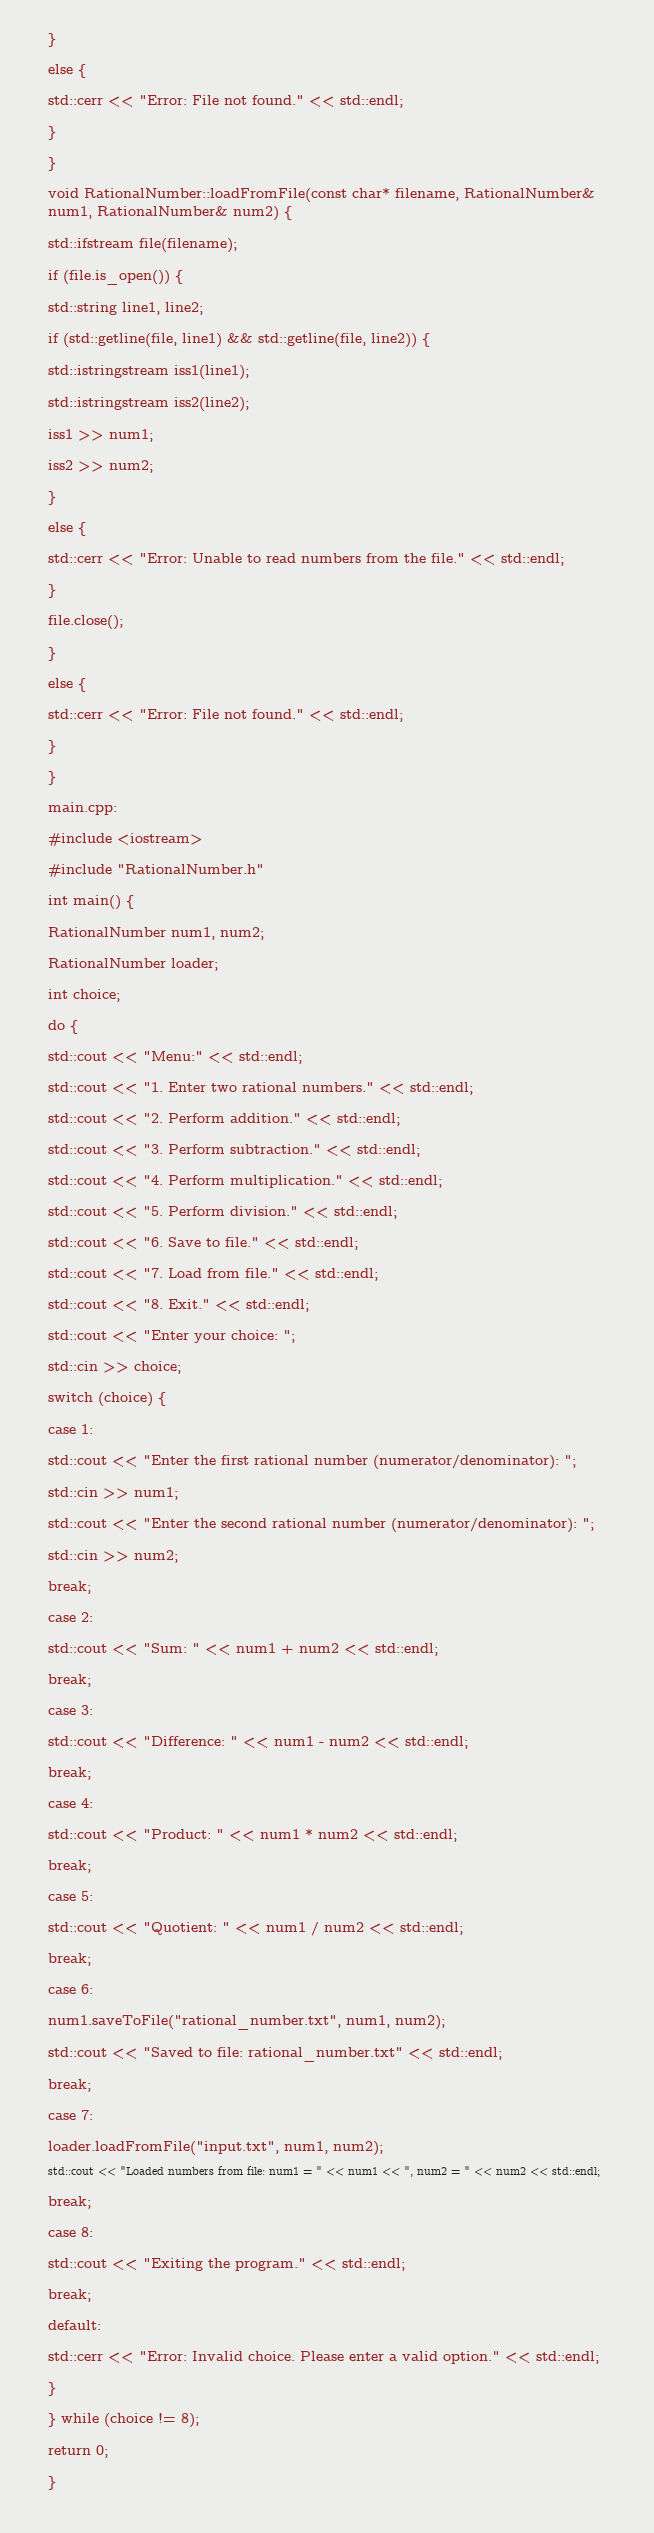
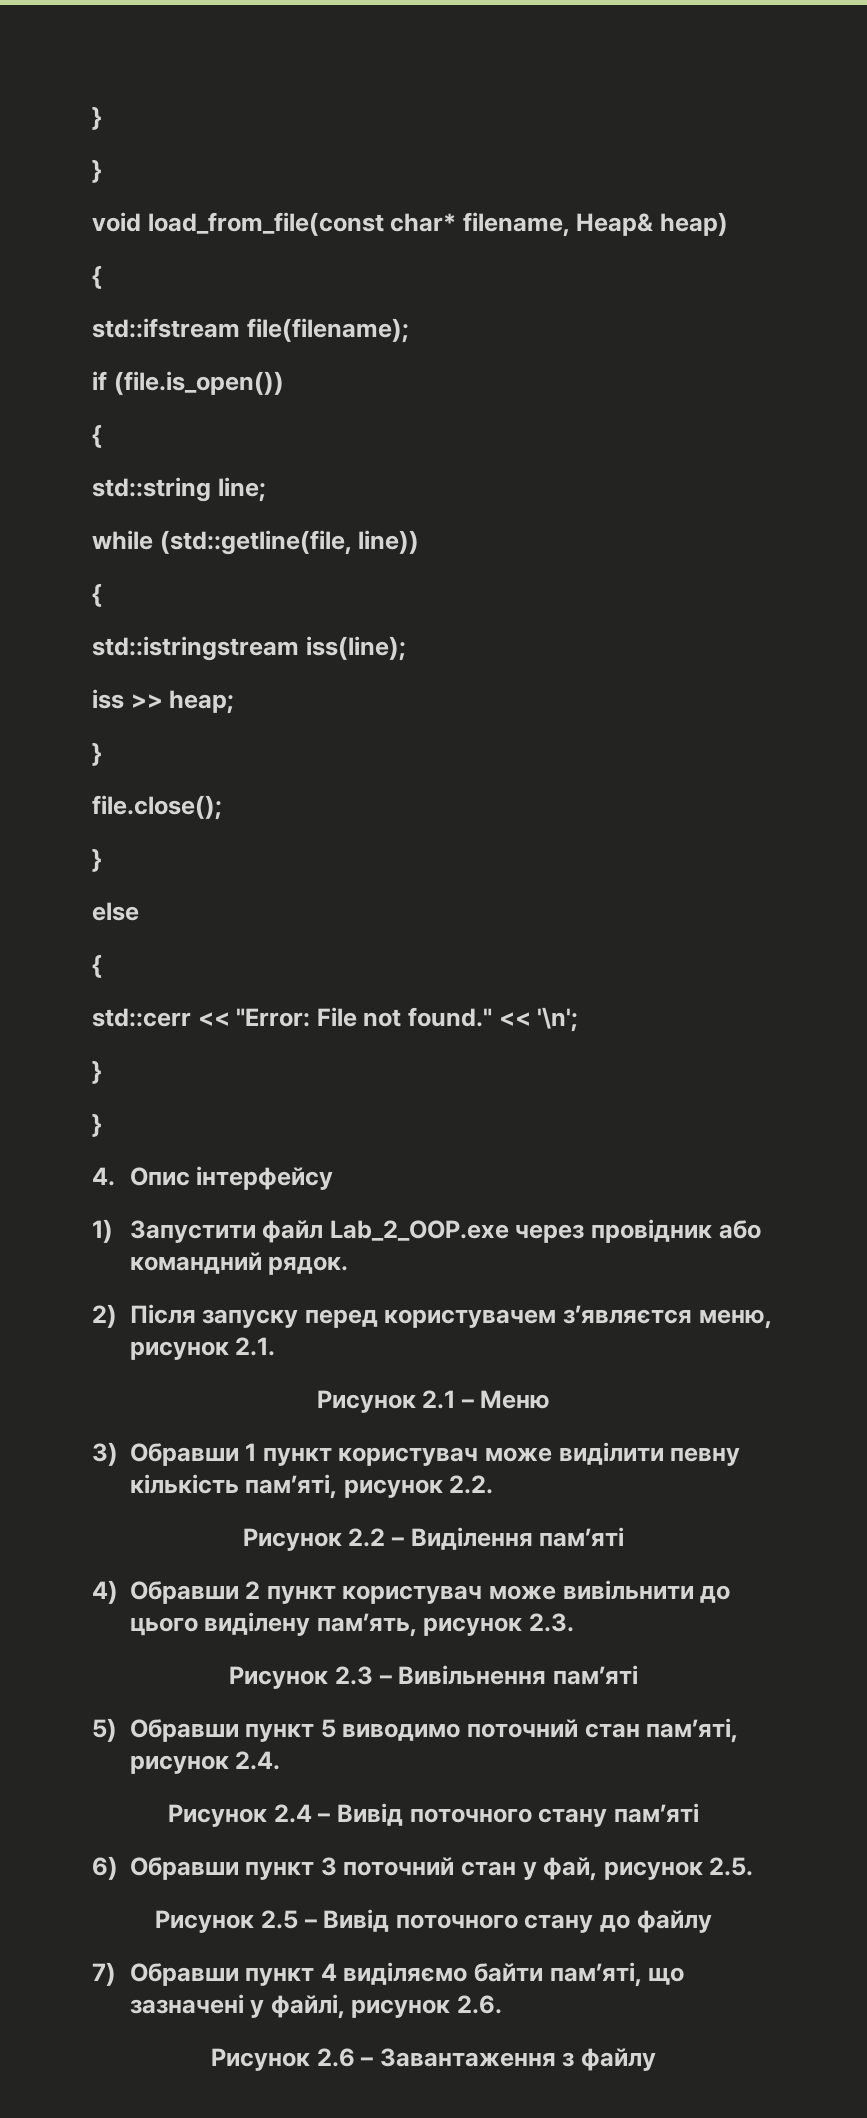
[48,33,56,47] [48,64,86,78] [48,95,403,108] [48,126,56,140] [48,157,56,171] [48,188,595,202] [48,206,292,221] [48,238,237,253] [48,270,183,285] [48,302,203,315] [48,333,430,348] [48,365,249,380] [48,397,249,412] [48,429,153,442] [48,460,153,473] [48,491,56,505] [48,522,86,536] [48,553,564,566] [48,584,56,598] [48,615,123,630] [48,647,56,661] [48,678,86,692] [48,709,403,722] [48,740,56,754] [48,771,56,785] [48,802,117,815] [48,833,203,846] [48,864,264,877] [48,895,134,910] [48,927,264,940] [48,958,218,971] [48,989,120,1002] [48,1020,78,1034] [48,1051,302,1064] [48,1082,473,1095] [48,1113,400,1126] [48,1144,420,1157] [48,1175,442,1188] [48,1206,397,1219] [48,1237,358,1250] [48,1268,378,1281] [48,1299,309,1312] [48,1330,295,1343] [48,1361,181,1374] [48,1392,166,1407] [48,1424,93,1434] [48,1455,576,1470] [48,1487,178,1500] [48,1518,594,1533] [48,1550,178,1563] [48,1581,91,1594] [48,1612,93,1622] [48,1643,438,1656] [48,1674,91,1687] [48,1705,93,1715] [48,1736,468,1749] [48,1767,91,1780] [48,1798,93,1808] [48,1829,457,1842] [48,1860,91,1873] [48,1891,93,1901] [48,1922,463,1936] [48,1953,91,1966] [48,1984,93,1994] [48,2015,445,2030] [48,2047,502,2062] [48,2079,91,2092] [48,2110,93,2120] [48,2141,383,2156] [48,2166,600,2177] [48,2196,91,2209] [48,2227,93,2237] [48,2258,405,2271] [48,2289,91,2302] [48,2320,101,2330] [48,2351,599,2364] [48,2382,56,2396] [48,2413,199,2428] [48,2445,108,2458] [48,2476,56,2490] } // else { // std::cerr << "Error: File not found." << std::endl; // } // } // void RationalNumber::loadFromFile(const char* filename, RationalNumber& num1, RationalNumber& num2) { // std::ifstream file(filename); // if (file.is_open()) { // std::string line1, line2; // if (std::getline(file, line1) && std::getline(file, line2)) { // std::istringstream iss1(line1); // std::istringstream iss2(line2); // iss1 >> num1; // iss2 >> num2; // } // else { // std::cerr << "Error: Unable to read numbers from the file." << std::endl; // } // file.close(); // } // else { // std::cerr << "Error: File not found." << std::endl; // } // } // main.cpp: // #include <iostream> // #include "RationalNumber.h" // int main() { // RationalNumber num1, num2; // RationalNumber loader; // int choice; // do { // std::cout << "Menu:" << std::endl; // std::cout << "1. Enter two rational numbers." << std::endl; // std::cout << "2. Perform addition." << std::endl; // std::cout << "3. Perform subtraction." << std::endl; // std::cout << "4. Perform multiplication." << std::endl; // std::cout << "5. Perform division." << std::endl; // std::cout << "6. Save to file." << std::endl; // std::cout << "7. Load from file." << std::endl; // std::cout << "8. Exit." << std::endl; // std::cout << "Enter your choice: "; // std::cin >> choice; // switch (choice) { // case 1: // std::cout << "Enter the first rational number (numerator/denominator): "; // std::cin >> num1; // std::cout << "Enter the second rational number (numerator/denominator): "; // std::cin >> num2; // break; // case 2: // std::cout << "Sum: " << num1 + num2 << std::endl; // break; // case 3: // std::cout << "Difference: " << num1 - num2 << std::endl; // break; // case 4: // std::cout << "Product: " << num1 * num2 << std::endl; // break; // case 5: // std::cout << "Quotient: " << num1 / num2 << std::endl; // break; // case 6: // num1.saveToFile("rational_number.txt", num1, num2); // std::cout << "Saved to file: rational_number.txt" << std::endl; // break; // case 7: // loader.loadFromFile("input.txt", num1, num2); // std::cout << "Loaded numbers from file: num1 = " << num1 << ", num2 = " << num2 << std::endl; // break; // case 8: // std::cout << "Exiting the program." << std::endl; // break; // default: // std::cerr << "Error: Invalid choice. Please enter a valid option." << std::endl; // } // } while (choice != 8); // return 0; // } -> [92,106,102,130] [92,159,102,183] [92,212,729,237] [92,265,102,289] [92,318,409,343] [92,371,284,395] [92,424,102,448] [92,477,266,502] [92,530,420,555] [92,583,102,607] [92,636,406,661] [92,689,235,714] [92,742,102,766] [92,795,222,820] [92,848,102,872] [92,902,139,921] [92,954,102,978] [92,1007,579,1032] [92,1060,102,1084] [92,1113,102,1137] [92,1166,334,1190] [92,1219,761,1243] [129,1252,349,1275] [92,1304,772,1329] [129,1337,276,1360] [316,1390,551,1413] [92,1442,741,1466] [129,1474,494,1499] [242,1527,625,1551] [92,1580,731,1604] [129,1612,574,1637] [229,1665,638,1689] [92,1718,739,1743] [129,1751,281,1774] [168,1803,699,1827] [92,1856,754,1881] [155,1909,712,1933] [92,1962,685,1987] [129,1994,502,2019] [210,2048,657,2071] } // } // void load_from_file(const char* filename, Heap& heap) // { // std::ifstream file(filename); // if (file.is_open()) // { // std::string line; // while (std::getline(file, line)) // { // std::istringstream iss(line); // iss >> heap; // } // file.close(); // } // else // { // std::cerr << "Error: File not found." << '\n'; // } // } // 4. Опис інтерфейсу // 1) Запустити файл Lab_2_OOP.exe через провідник або командний рядок. // 2) Після запуску перед користувачем з’являєтся меню, рисунок 2.1. // Рисунок 2.1 – Меню // 3) Обравши 1 пункт користувач може виділити певну кількість пам’яті, рисунок 2.2. // Рисунок 2.2 – Виділення пам’яті // 4) Обравши 2 пункт користувач може вивільнити до цього виділену пам’ять, рисунок 2.3. // Рисунок 2.3 – Вивільнення пам’яті // 5) Обравши пункт 5 виводимо поточний стан пам’яті, рисунок 2.4. // Рисунок 2.4 – Вивід поточного стану пам’яті // 6) Обравши пункт 3 поточний стан у фай, рисунок 2.5. // Рисунок 2.5 – Вивід поточного стану до файлу // 7) Обравши пункт 4 виділяємо байти пам’яті, що зазначені у файлі, рисунок 2.6. // Рисунок 2.6 – Завантаження з файлу

